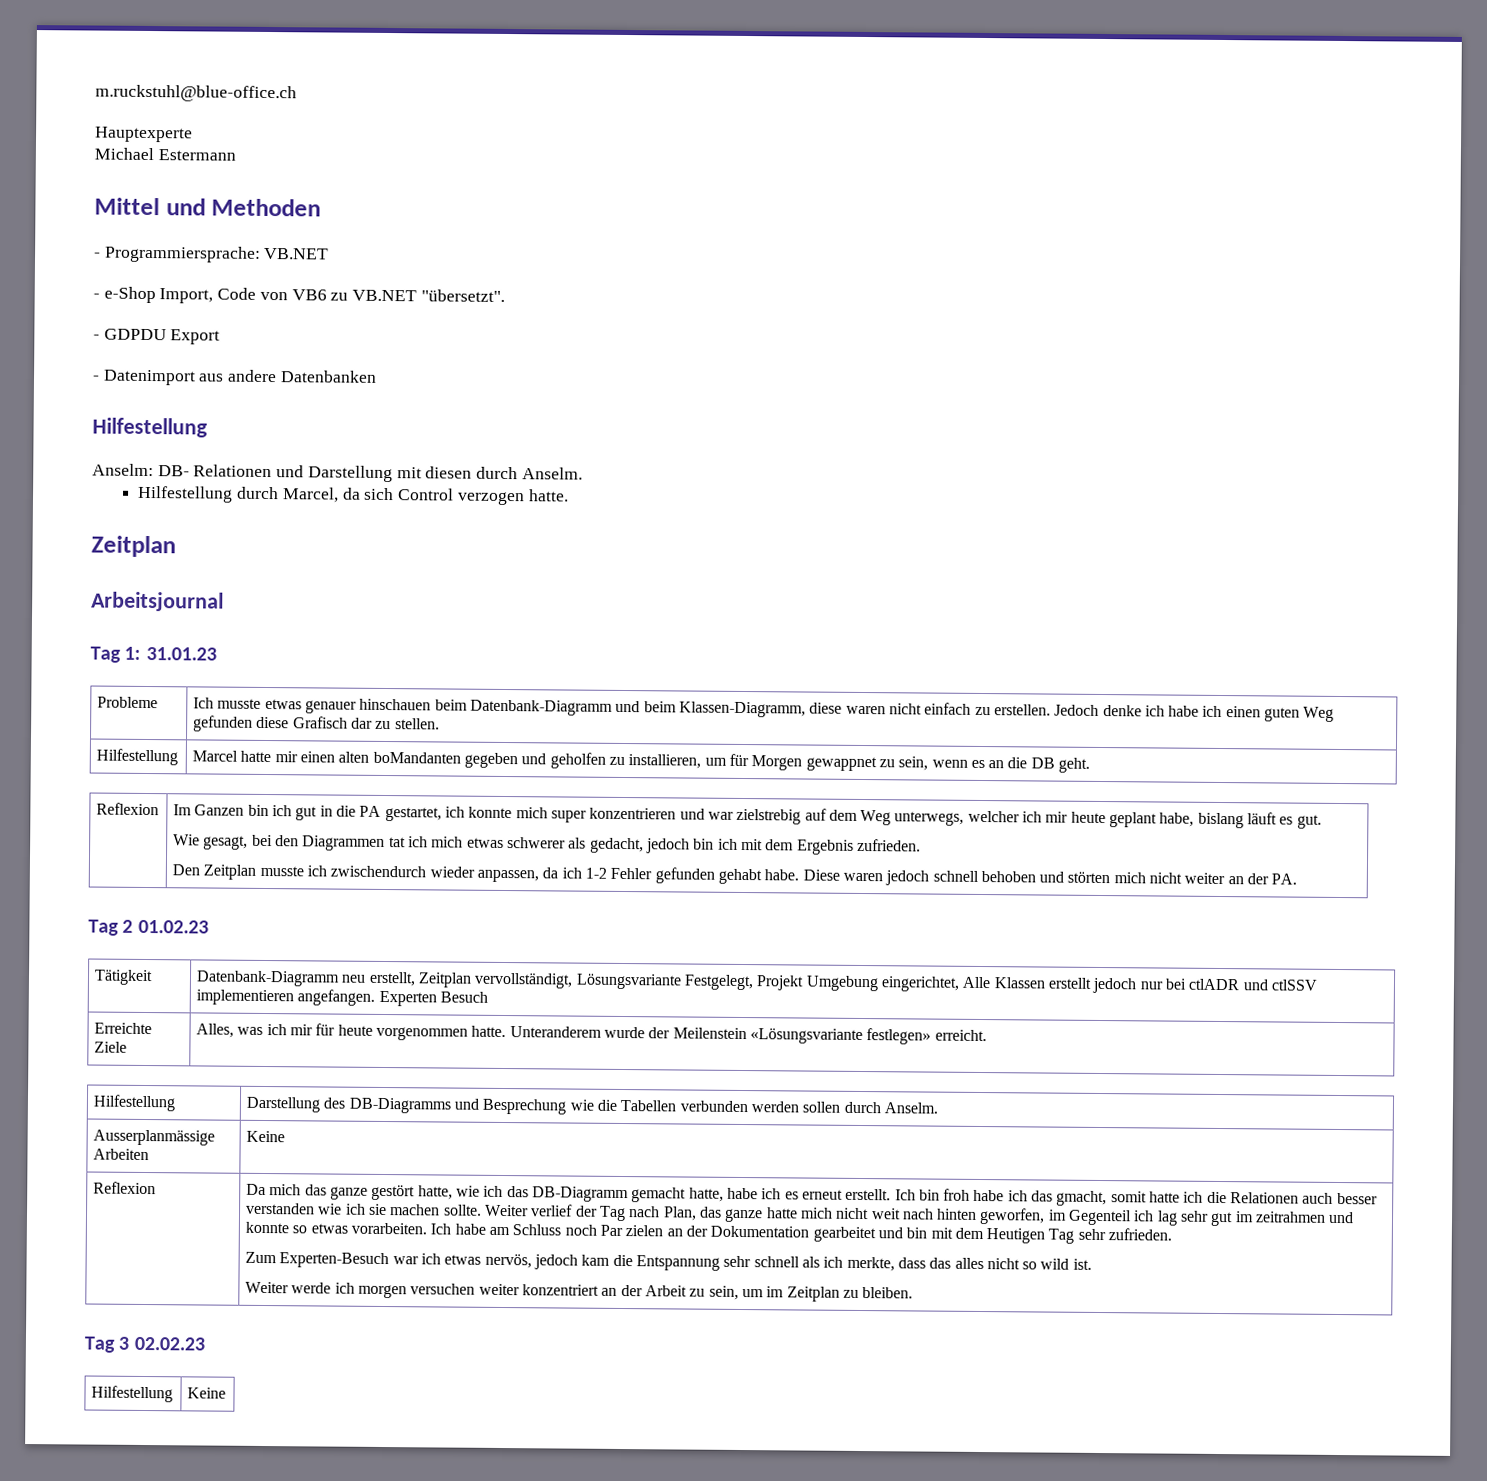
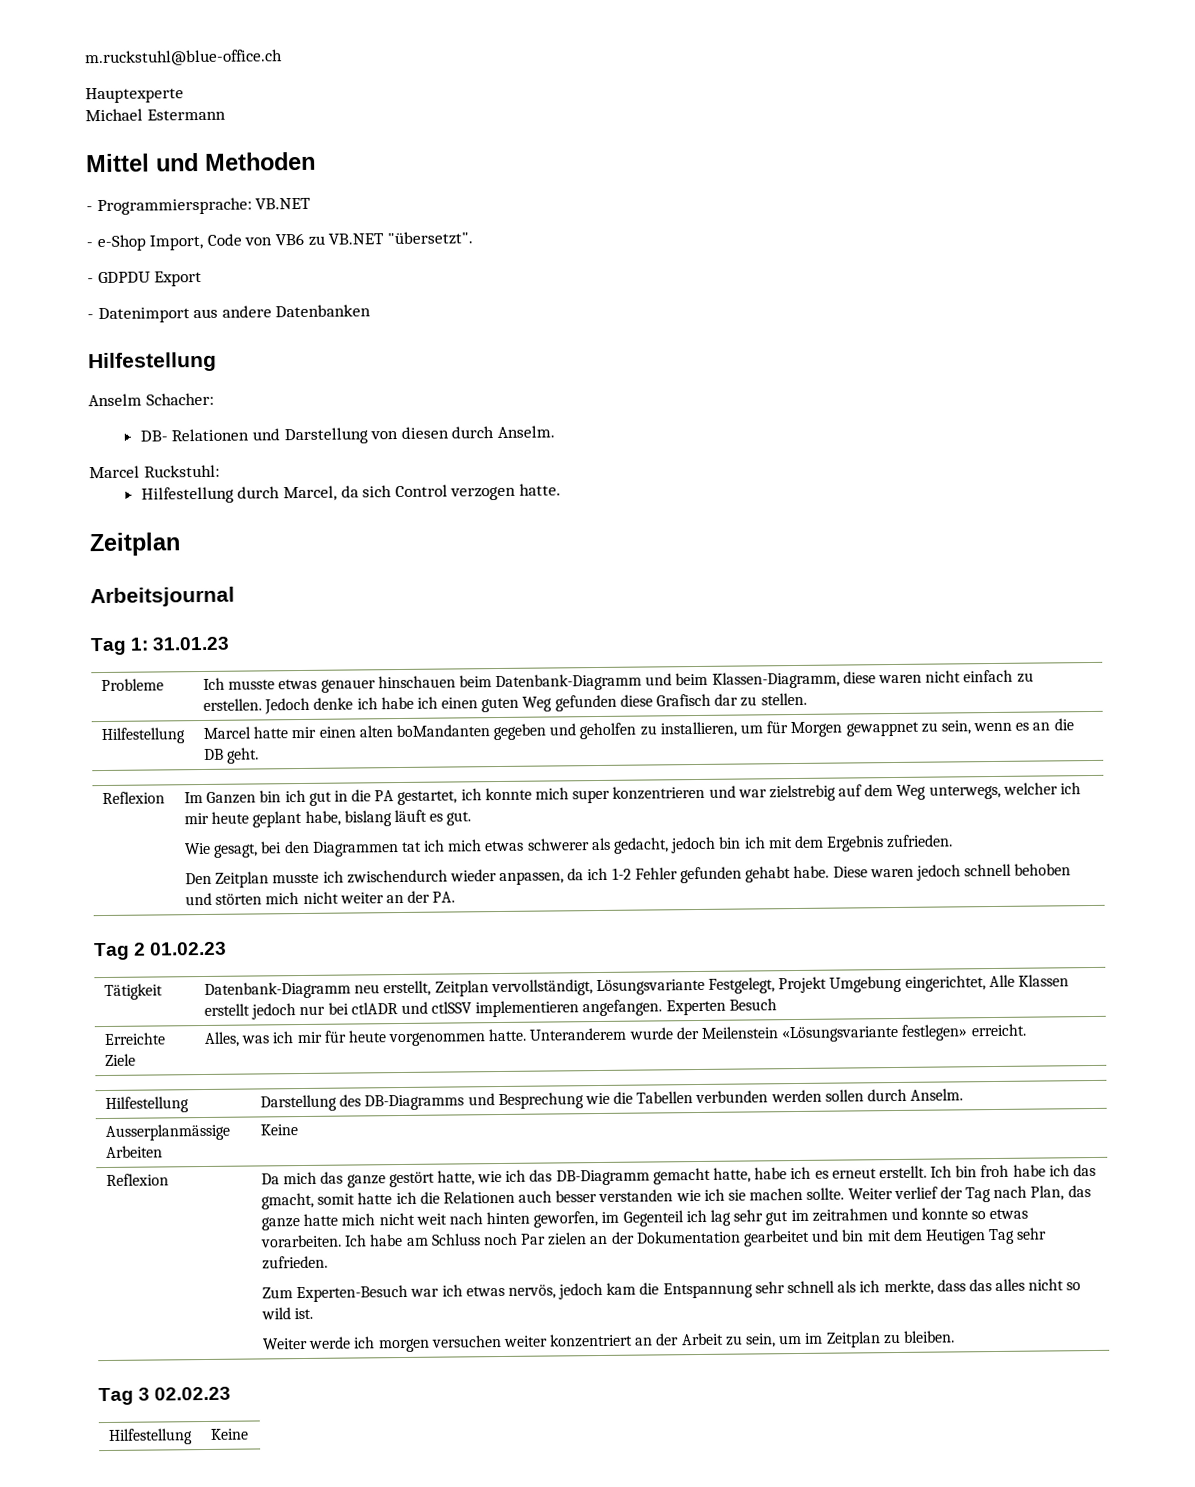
[92,463,154,477] Anselm: -> [88,392,214,407] Anselm Schacher: //
[396,467,422,479] mit -> [370,430,399,440] von
(583, 473) none -> [89,464,220,479] // Marcel Ruckstuhl:

